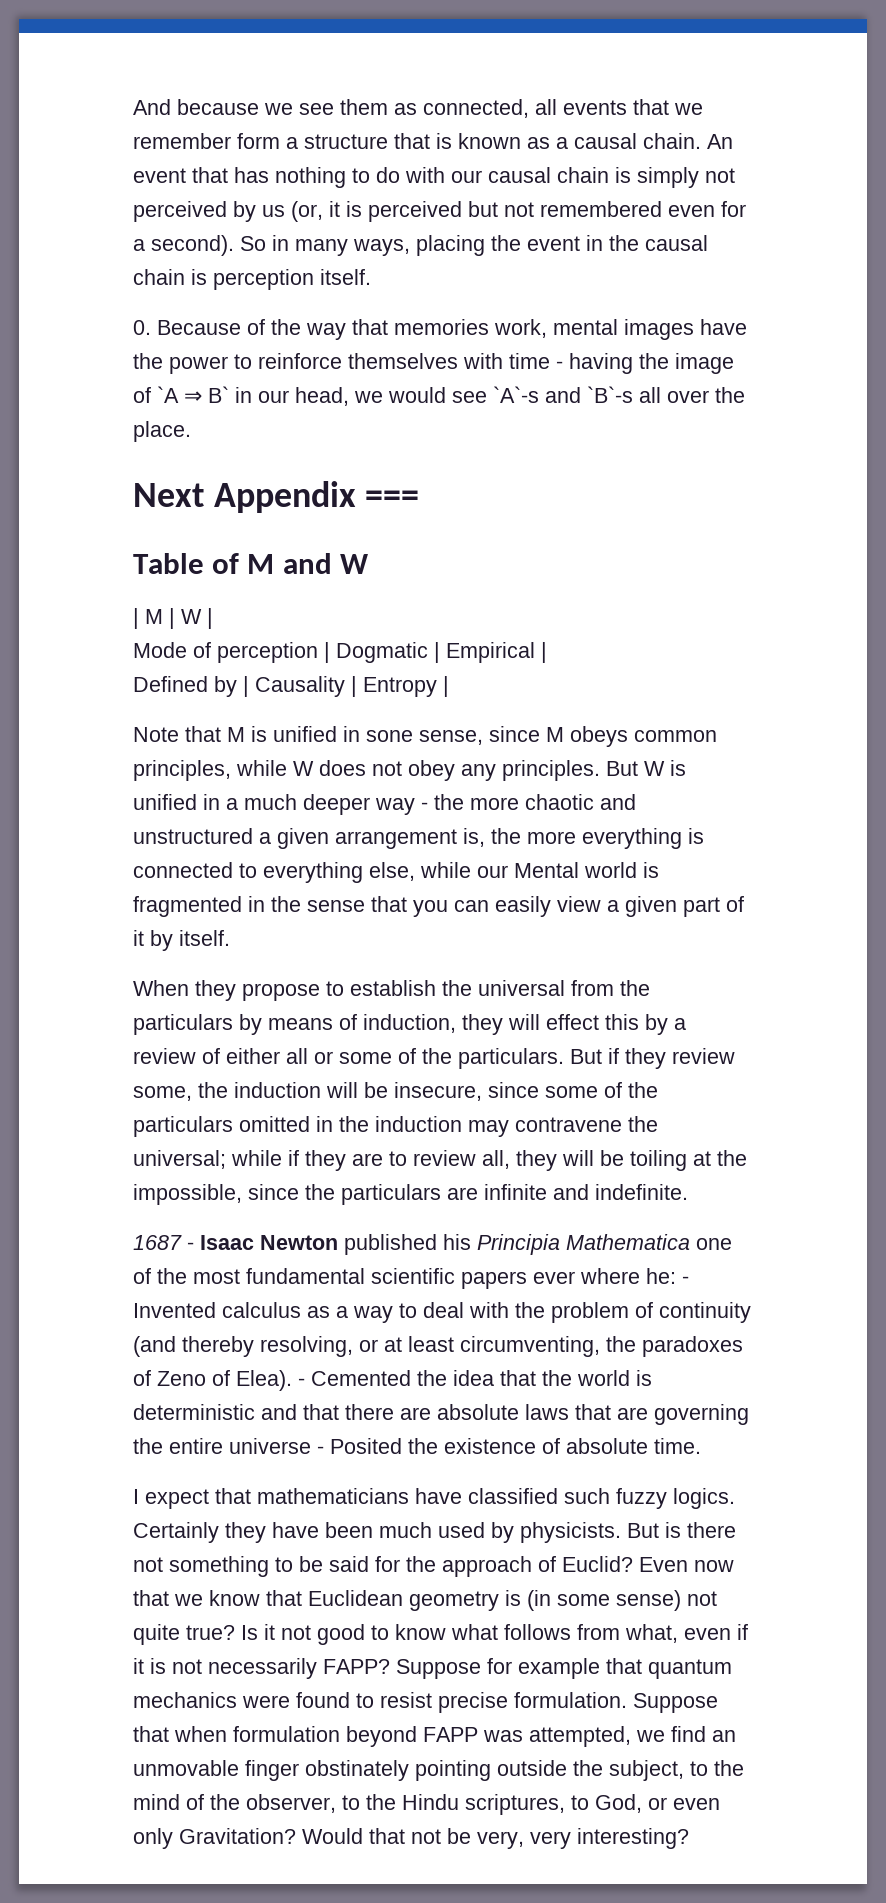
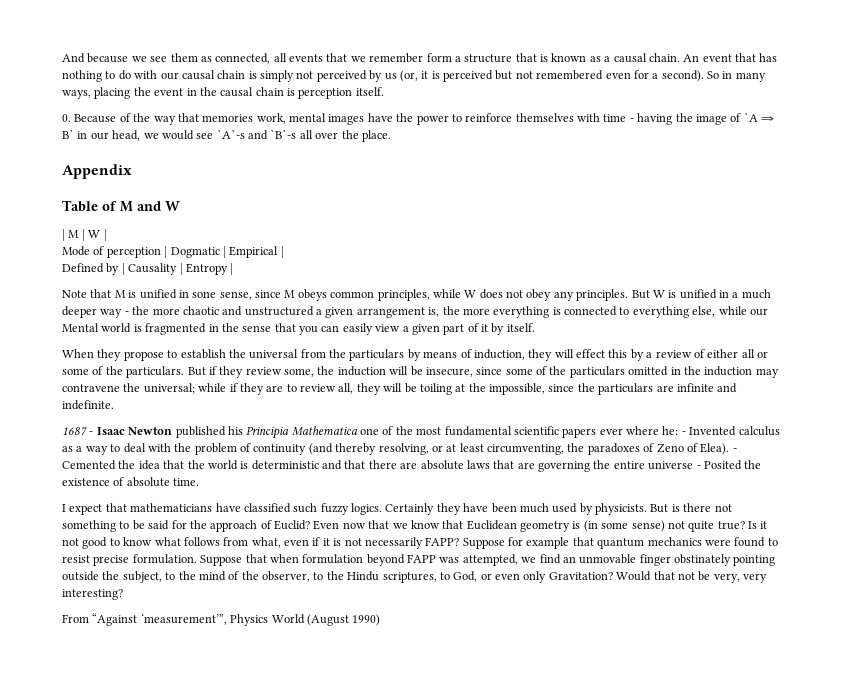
[133,483,204,507] Next -> (391, 136) none
[365,490,420,507] === -> (132, 171) none
(689, 1838) none -> [62,613,381,626] // From “Against ‘measurement’”, Physics World (August 1990)

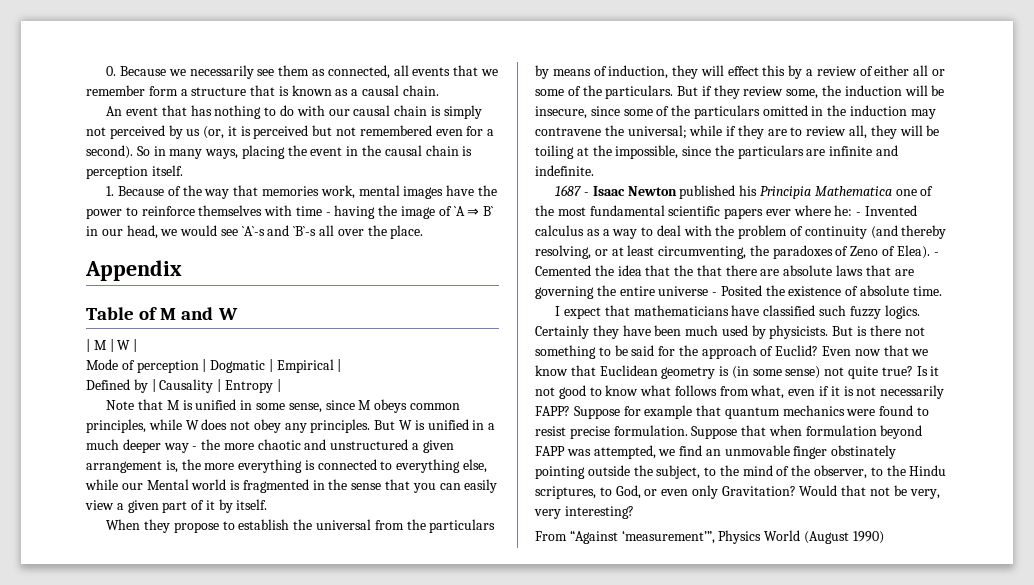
[62,53,147,63] And because we -> [106,65,254,79] 0. Because we necessarily
(680, 57) none -> (439, 90) //
[62,114,71,122] 0. -> [106,186,115,196] 1.
[192,291,217,298] sone -> [256,403,286,410] some
[207,460,342,470] world is deterministic and -> (694, 270) none

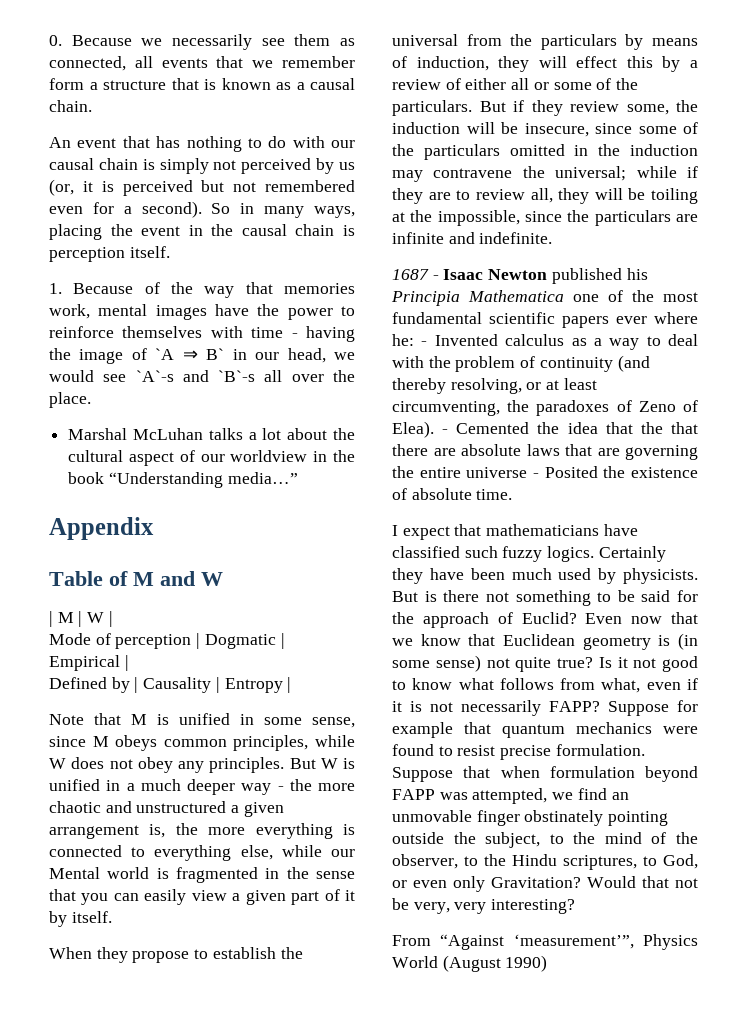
(424, 232) none -> [68,428,355,440] [68,450,355,466] [68,472,298,488] // Marshal McLuhan talks a lot about the cultural aspect of our worldview in the book “Understanding media…”

